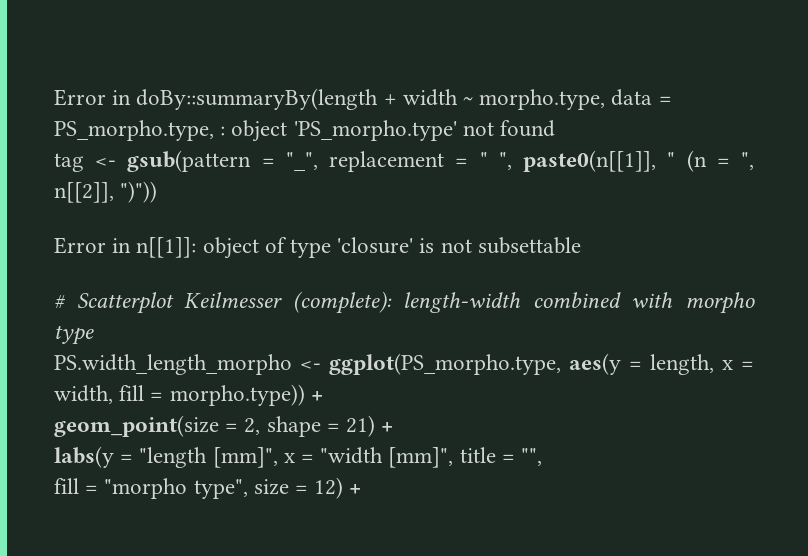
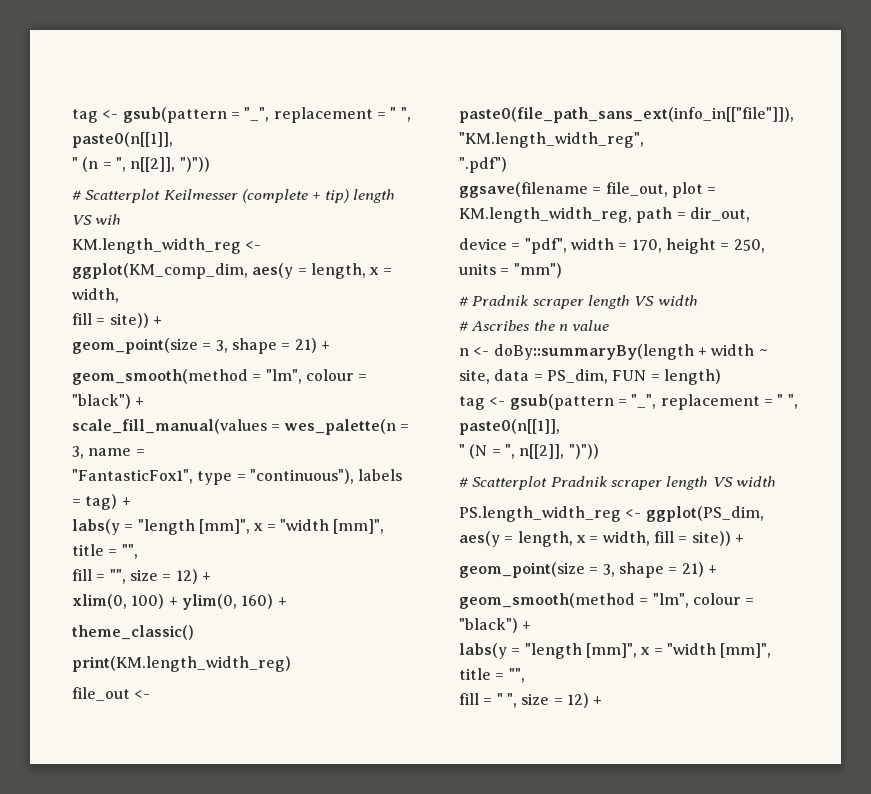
[54,88,672,110] [54,120,556,142] Error in doBy::summaryBy(length + width ~ morpho.type, data = PS_morpho.type, : object 'PS_morpho.type' not found // -> (72, 116) none
(657, 161) none -> (173, 140) //
[54,237,581,259] [54,291,755,314] [54,325,94,345] [54,353,754,375] [54,384,323,406] [54,415,394,437] Error in n[[1]]: object of type 'closure' is not subsettable // # Scatterplot Keilmesser (complete): length-width combined with morpho type // PS.width_length_morpho <- ggplot(PS_morpho.type, aes(y = length, x = width, fill = morpho.type)) + // geom_point(size = 2, shape = 21) + -> [72,189,395,203] [72,214,122,225] [72,238,262,254] [72,263,392,279] [72,288,119,303] [72,313,162,328] [72,338,330,354] [72,369,368,385] [72,394,145,409] [72,419,409,435] [72,446,145,459] [72,469,403,485] [72,494,131,510] # Scatterplot Keilmesser (complete + tip) length VS wih // KM.length_width_reg <- ggplot(KM_comp_dim, aes(y = length, x = width, // fill = site)) + // geom_point(size = 3, shape = 21) + // geom_smooth(method = "lm", colour = "black") + // scale_fill_manual(values = wes_palette(n = 3, name = // "FantasticFox1", type = "continuous"), labels = tag) +
[104,477,362,499] "morpho type", size = 12) + -> [109,569,211,584] [72,594,287,610] [72,625,194,640] [72,656,291,672] [72,687,151,701] [459,107,794,123] [459,132,644,148] [459,157,507,173] [459,182,717,198] [459,207,750,223] [459,238,765,254] [459,263,562,278] [459,295,698,309] [459,320,610,331] [459,344,768,360] [459,369,721,385] [459,394,798,410] [459,419,560,435] [459,444,599,459] [459,476,776,490] [459,506,764,522] [459,531,744,547] [459,562,717,578] [459,593,755,609] [459,618,532,633] [459,643,772,659] [459,668,525,683] [459,693,603,708] "", size = 12) + // xlim(0, 100) + ylim(0, 160) + // theme_classic() // print(KM.length_width_reg) // file_out <- paste0(file_path_sans_ext(info_in[["file"]]), "KM.length_width_reg", // ".pdf") // ggsave(filename = file_out, plot = KM.length_width_reg, path = dir_out, // device = "pdf", width = 170, height = 250, units = "mm") // # Pradnik scraper length VS width // # Ascribes the n value // n <- doBy::summaryBy(length + width ~ site, data = PS_dim, FUN = length) // tag <- gsub(pattern = "_", replacement = " ", paste0(n[[1]], // " (N = ", n[[2]], ")")) // # Scatterplot Pradnik scraper length VS width // PS.length_width_reg <- ggplot(PS_dim, aes(y = length, x = width, fill = site)) + // geom_point(size = 3, shape = 21) + // geom_smooth(method = "lm", colour = "black") + // labs(y = "length [mm]", x = "width [mm]", title = "", // fill = " ", size = 12) +

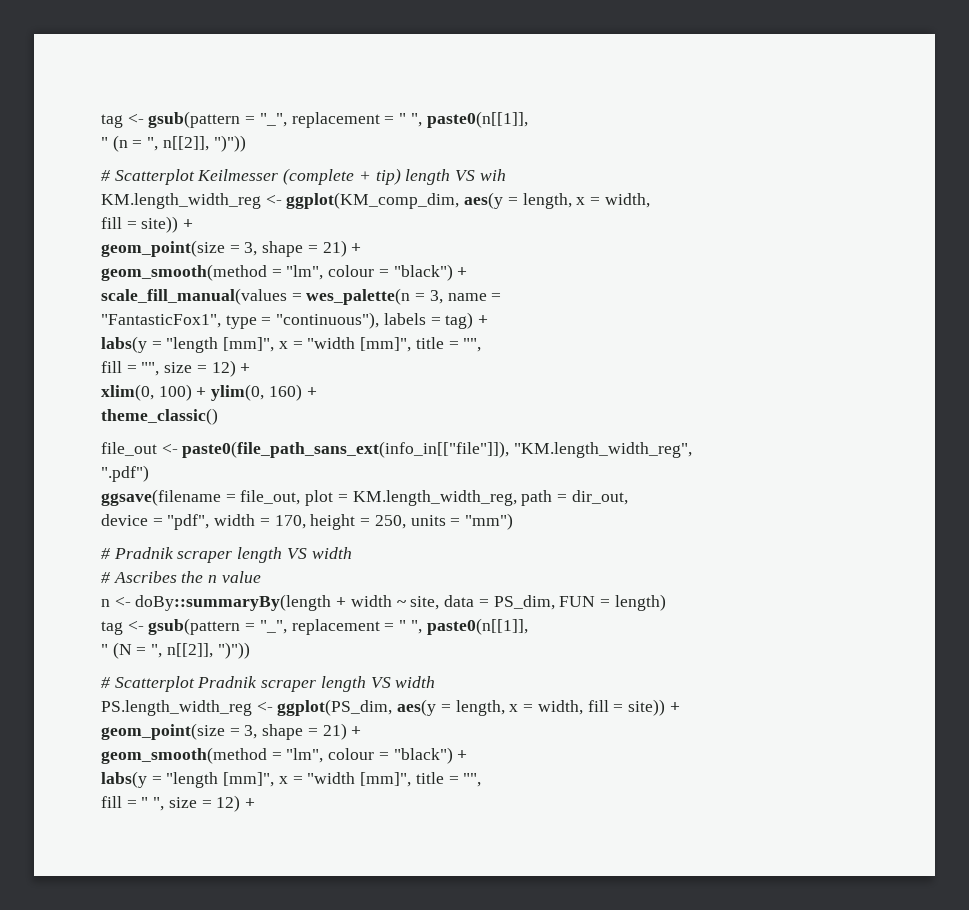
[72,656,291,672] // print(KM.length_width_reg) -> (218, 416) none

